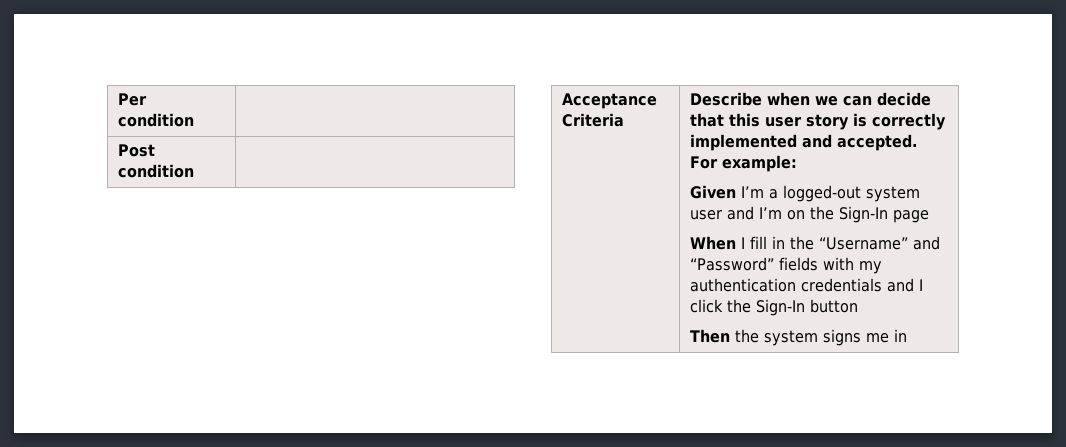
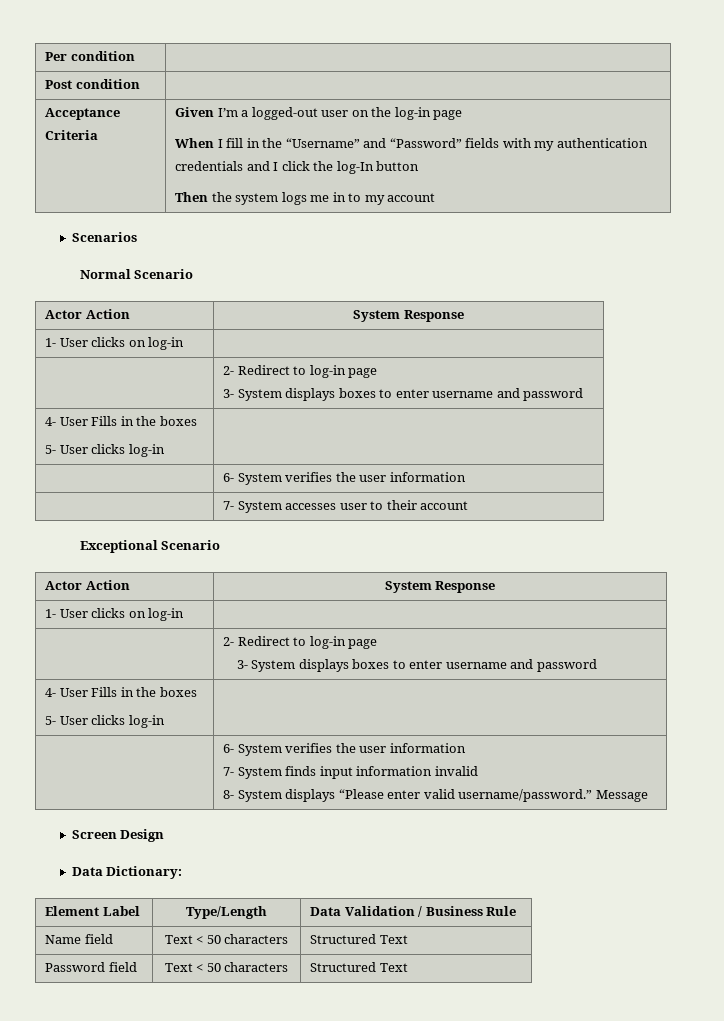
[689,92,931,106] [689,113,946,130] [689,134,917,151] [689,155,797,172] [689,185,920,202] [689,206,782,220] Describe when we can decide that this user story is correctly implemented and accepted. For example: // Given I’m a logged-out system user and I’m -> [175,107,349,120] Given I’m a logged-out user
[838,206,888,223] Sign-In -> [394,107,431,120] log-in
[755,299,805,316] Sign-In -> [336,161,374,174] log-In
[822,329,861,346] signs -> [281,192,307,205] logs
(907, 335) none -> [348,193,436,205] [71,232,137,242] [79,269,194,279] [45,309,130,319] [353,310,464,322] [45,337,185,350] [223,365,378,378] [223,388,584,401] [45,416,197,426] [45,444,165,457] [223,472,466,485] [223,500,469,513] [79,540,221,553] [45,580,130,590] [384,581,496,593] [45,608,185,621] [223,636,378,649] [236,659,597,672] [45,687,197,697] [45,715,165,728] [223,743,466,756] [223,766,478,779] [223,789,648,802] [71,829,165,842] [71,866,183,879] [45,906,140,916] [186,906,267,919] [310,906,517,917] [45,934,113,944] [164,934,289,944] [310,934,408,944] [45,962,137,972] [164,962,289,972] [310,962,408,972] to my account // Scenarios // Normal Scenario // Actor Action | System Response // 1- User clicks on log-in | // | 2- Redirect to log-in page // 3- System displays boxes to enter username and password // 4- User Fills in the boxes // 5- User clicks log-in | // | 6- System verifies the user information // | 7- System accesses user to their account // Exceptional Scenario // Actor Action | System Response // 1- User clicks on log-in | // | 2- Redirect to log-in page // 3- System displays boxes to enter username and password // 4- User Fills in the boxes // 5- User clicks log-in | // | 6- System verifies the user information // 7- System finds input information invalid // 8- System displays “Please enter valid username/password.” Message // Screen Design // Data Dictionary: // Element Label | Type/Length | Data Validation / Business Rule // Name field | Text < 50 characters | Structured Text // Password field | Text < 50 characters | Structured Text

